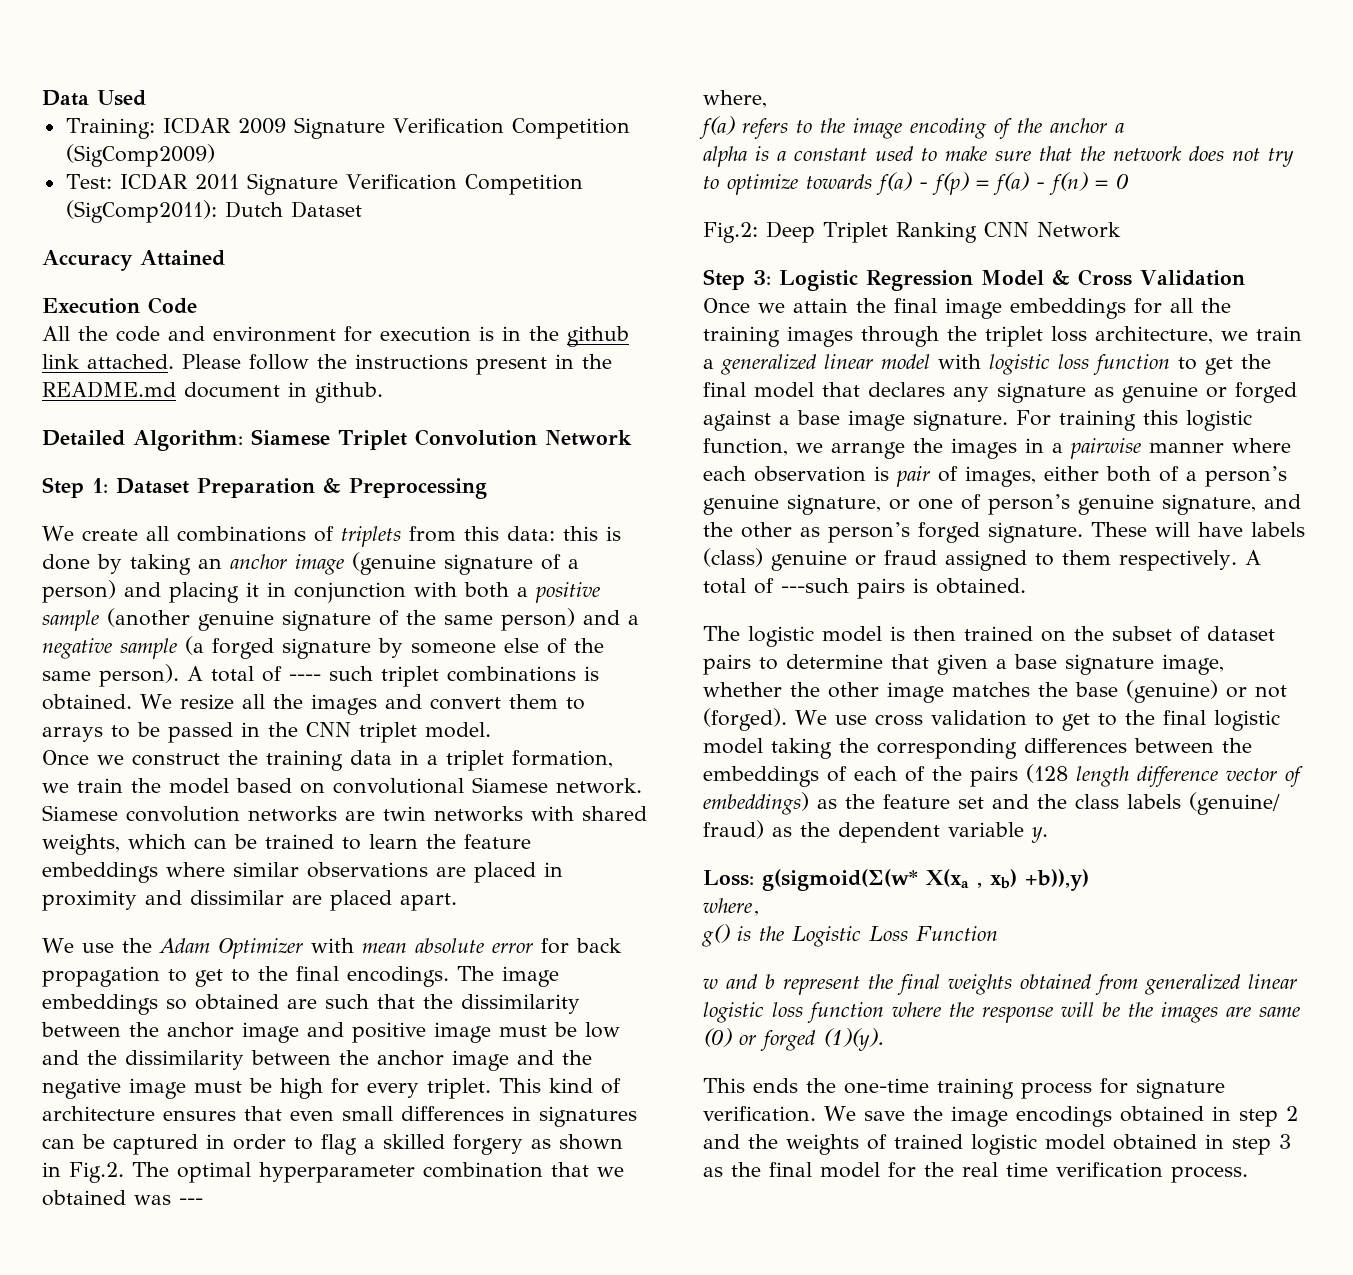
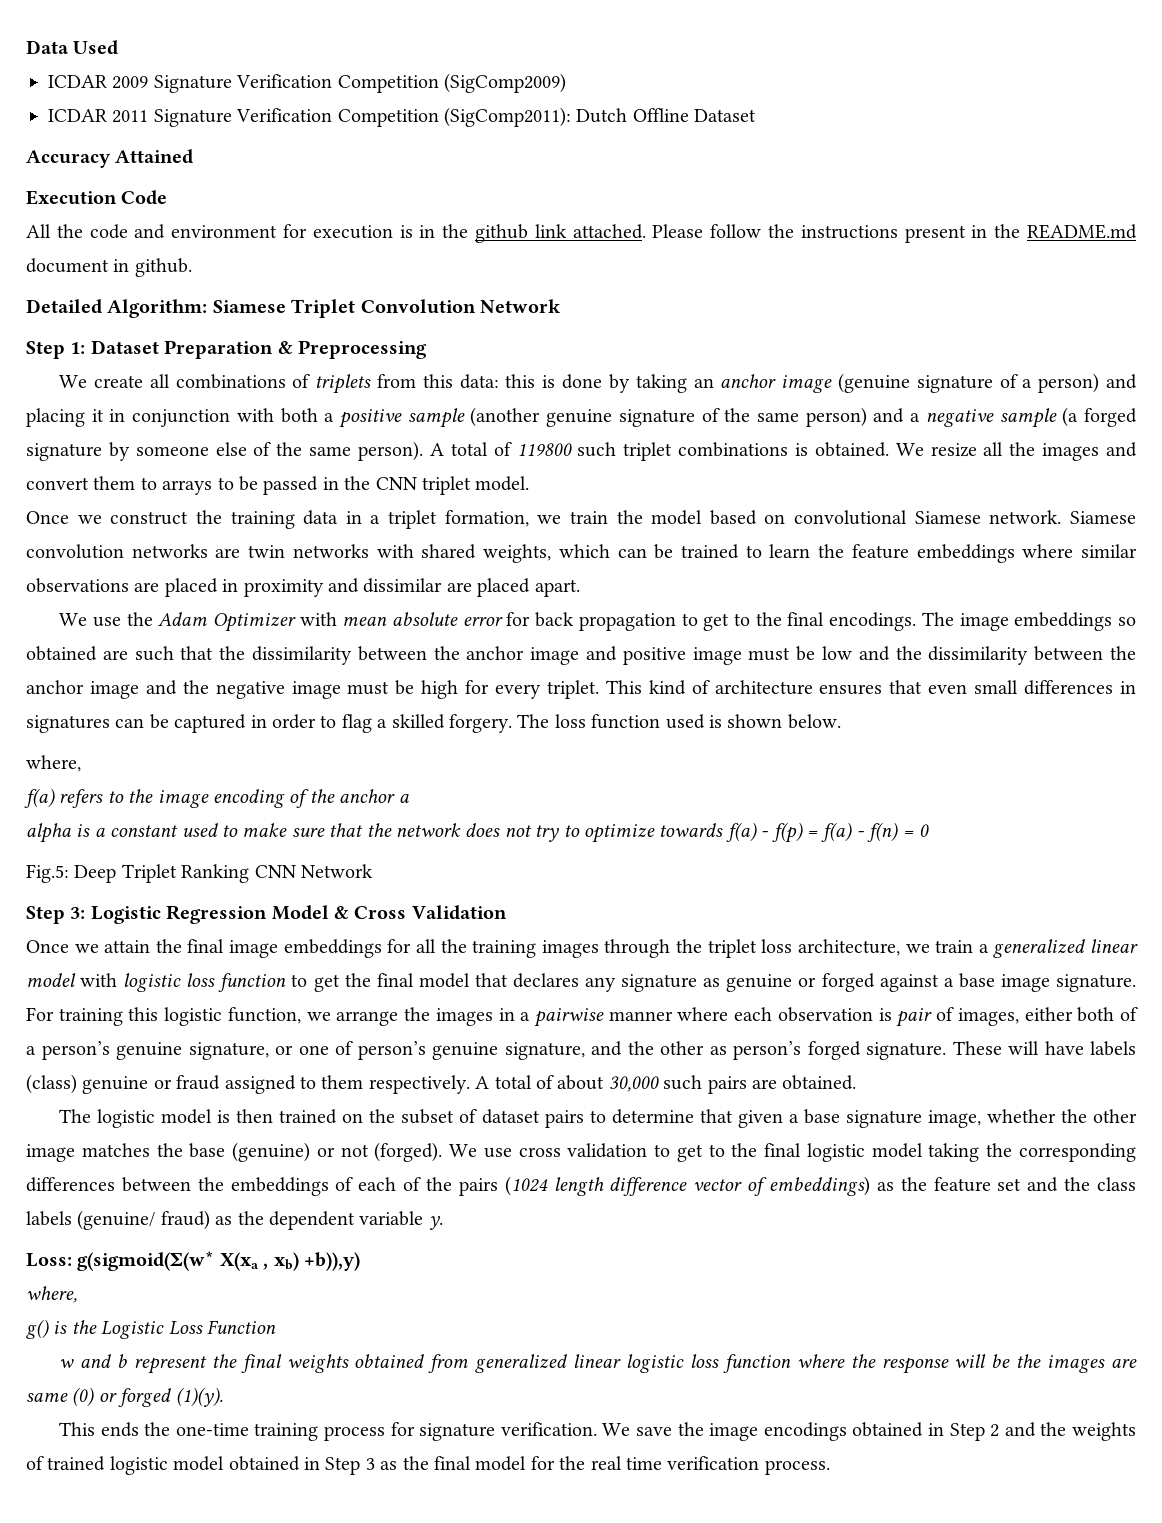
[65,118,155,139] Training: -> (119, 47) none
[65,174,112,189] Test: -> (566, 83) none
(283, 209) none -> [632,108,689,122] Offline
[289,674,321,681] ---- -> [516,443,572,456] 119800
[453,1134,623,1155] [42,1162,624,1183] [42,1190,203,1206] forgery as shown in Fig.2. The optimal hyperparameter combination that we obtained was --- -> [448,714,841,733] forgery. The loss function used is shown below.
[703,222,758,243] Fig.2: -> [26,864,69,883] Fig.5:
[781,578,928,599] ---such pairs is -> [557,1075,777,1094] about 30,000 such pairs are
[1026,764,1068,783] (128 -> [504,1176,548,1196] (1024
[1238,1109,1278,1127] step -> [949,1423,985,1441] Step
[1232,1137,1271,1155] step -> [325,1457,361,1475] Step

